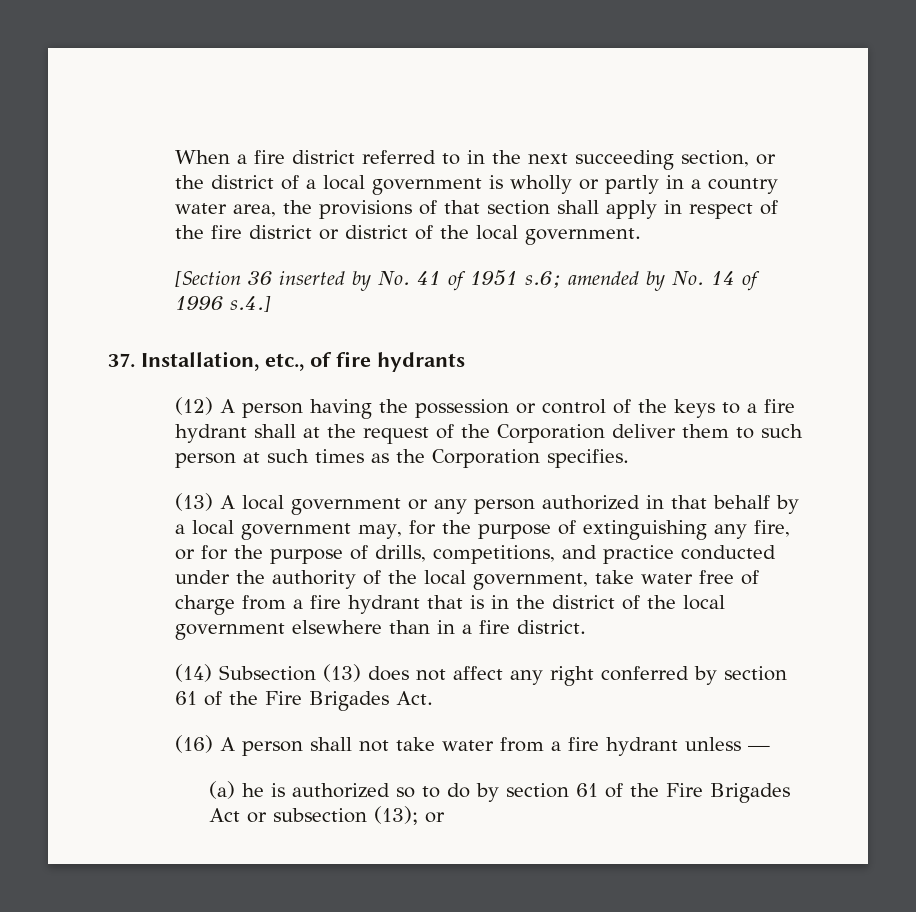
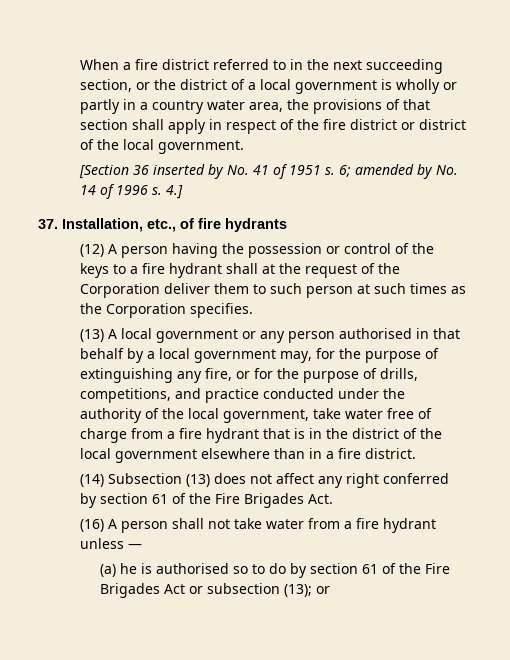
[524,271,561,288] s.6; -> [324,165,351,177] s. 6;
[229,295,271,312] s.4.] -> [151,185,183,199] s. 4.]
[541,495,640,510] authorized -> [338,328,412,339] authorised
[291,783,390,798] authorized -> [156,563,230,574] authorised

